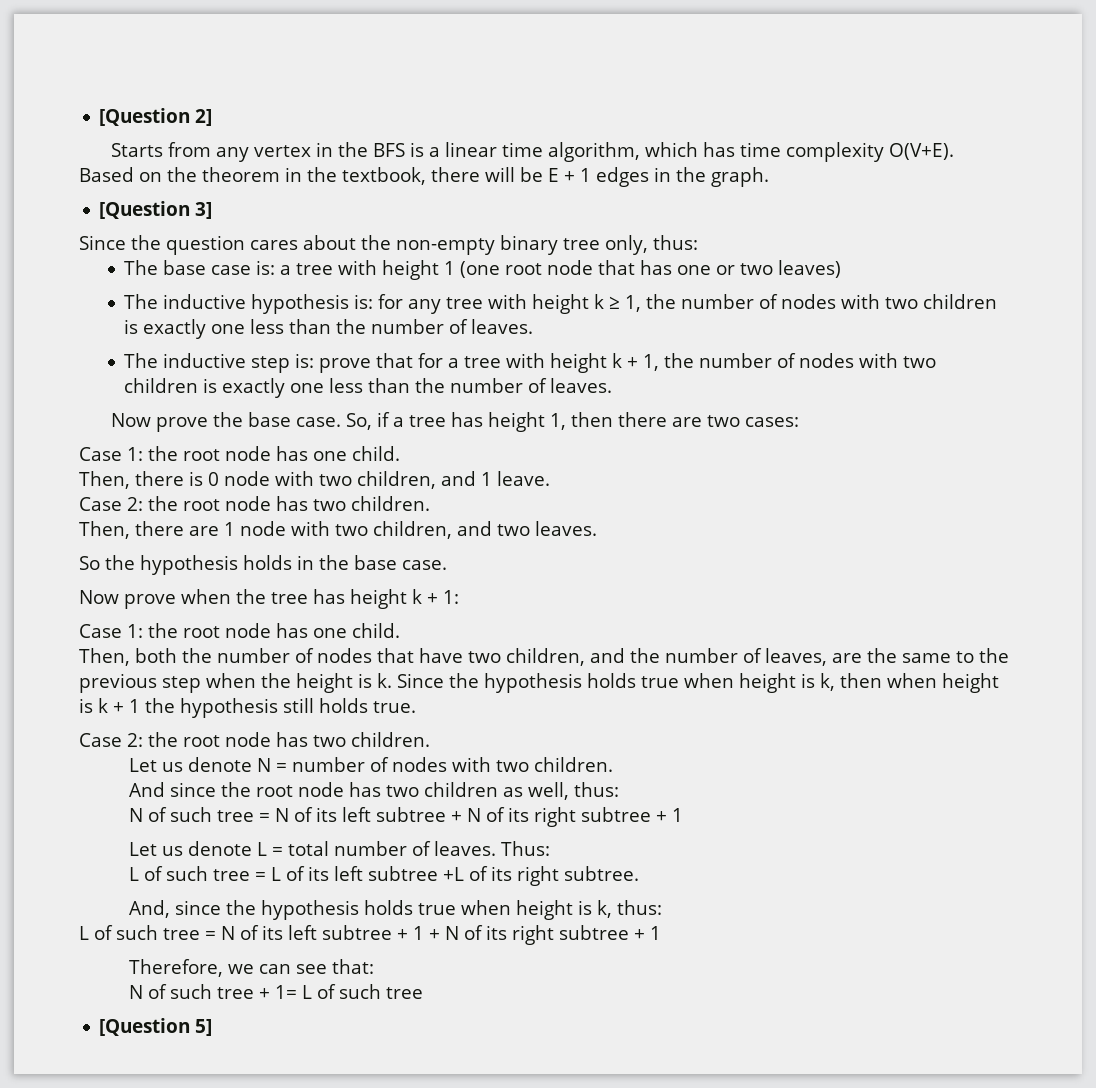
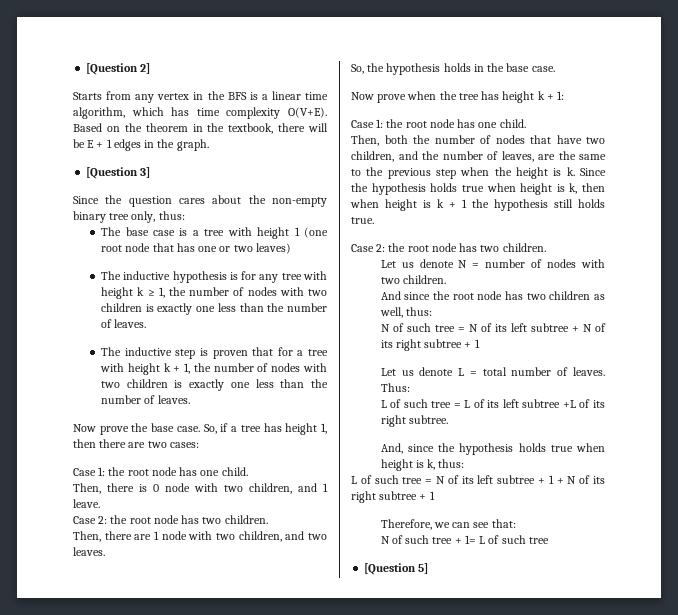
[256,260,276,275] is: -> [179,228,188,236] is
[354,294,374,309] is: -> [229,272,238,280] is
[295,353,372,373] is: prove -> [199,348,248,359] is proven
[79,556,100,570] So -> [351,64,364,74] So,

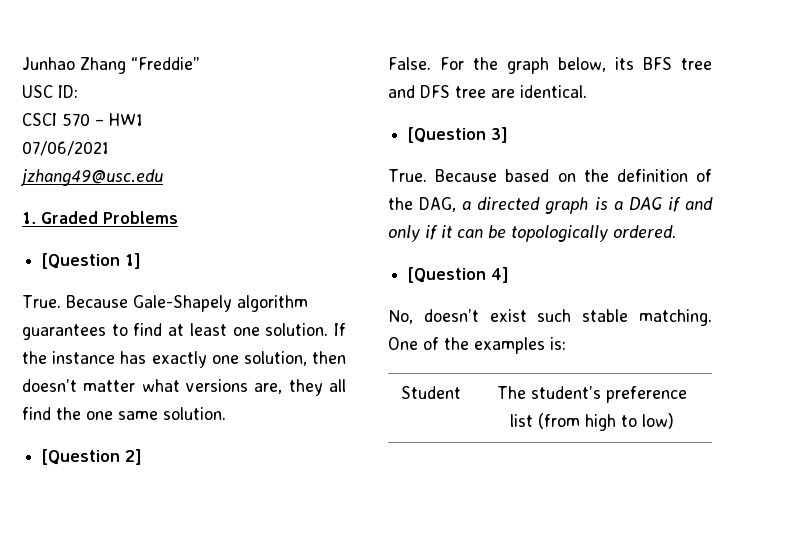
[86,63,151,75] [73,91,328,103] [73,107,327,119] [73,123,328,134] [73,139,209,151] [86,167,151,179] [73,195,327,207] [73,211,185,223] [101,227,328,239] [101,243,291,254] [101,271,328,283] [101,287,327,299] [101,303,327,315] [101,319,147,328] [101,347,328,359] [100,363,327,375] [101,379,328,391] [101,395,190,404] [73,423,327,435] [73,439,199,448] [73,467,248,476] [73,483,328,494] [73,499,100,508] [73,515,268,524] [73,531,327,542] [73,547,105,556] [351,63,555,75] [351,91,565,103] [351,119,526,128] [351,135,605,146] [351,151,606,162] [351,167,606,179] [351,183,605,195] [350,199,605,211] [351,217,374,224] [351,243,546,252] [380,259,605,268] [380,275,446,284] [380,291,605,300] [379,307,432,318] [380,323,606,332] [380,339,480,351] [380,367,605,376] [380,383,410,392] [380,399,605,408] [380,415,448,427] [380,443,605,455] [380,459,465,471] [351,475,605,484] [351,491,435,503] [380,519,516,530] [380,535,549,544] [364,563,429,575] [Question 2] // Starts from any vertex in the BFS is a linear time algorithm, which has time complexity O(V+E). Based on the theorem in the textbook, there will be E + 1 edges in the graph. // [Question 3] // Since the question cares about the non-empty binary tree only, thus: // The base case is a tree with height 1 (one root node that has one or two leaves) // The inductive hypothesis is for any tree with height k ≥ 1, the number of nodes with two children is exactly one less than the number of leaves. // The inductive step is proven that for a tree with height k + 1, the number of nodes with two children is exactly one less than the number of leaves. // Now prove the base case. So, if a tree has height 1, then there are two cases: // Case 1: the root node has one child. // Then, there is 0 node with two children, and 1 leave. // Case 2: the root node has two children. // Then, there are 1 node with two children, and two leaves. // So, the hypothesis holds in the base case. // Now prove when the tree has height k + 1: // Case 1: the root node has one child. // Then, both the number of nodes that have two children, and the number of leaves, are the same to the previous step when the height is k. Since the hypothesis holds true when height is k, then when height is k + 1 the hypothesis still holds true. // Case 2: the root node has two children. // Let us denote N = number of nodes with two children. // And since the root node has two children as well, thus: // N of such tree = N of its left subtree + N of its right subtree + 1 // Let us denote L = total number of leaves. Thus: // L of such tree = L of its left subtree +L of its right subtree. // And, since the hypothesis holds true when height is k, thus: // L of such tree = N of its left subtree + 1 + N of its right subtree + 1 // Therefore, we can see that: // N of such tree + 1= L of such tree // [Question 5] -> [22,57,200,74] [22,85,78,98] [22,113,143,126] [22,141,109,156] [20,169,163,186] [22,211,178,224] [41,253,142,269] [22,295,308,312] [22,323,347,340] [22,351,346,368] [22,379,346,396] [22,407,226,420] [41,449,143,465] [388,57,712,74] [388,85,587,98] [407,127,509,143] [388,169,712,182] [388,197,713,214] [388,225,676,242] [407,267,510,283] [388,309,712,326] [388,337,566,354] [400,386,461,399] [497,386,687,403] [510,413,674,431] Junhao Zhang “Freddie” // USC ID: // CSCI 570 – HW1 // 07/06/2021 // jzhang49@usc.edu // 1. Graded Problems // [Question 1] // True. Because Gale-Shapely algorithm guarantees to find at least one solution. If the instance has exactly one solution, then doesn’t matter what versions are, they all find the one same solution. // [Question 2] // False. For the graph below, its BFS tree and DFS tree are identical. // [Question 3] // True. Because based on the definition of the DAG, a directed graph is a DAG if and only if it can be topologically ordered. // [Question 4] // No, doesn’t exist such stable matching. One of the examples is: // Student | The student’s preference list (from high to low)

